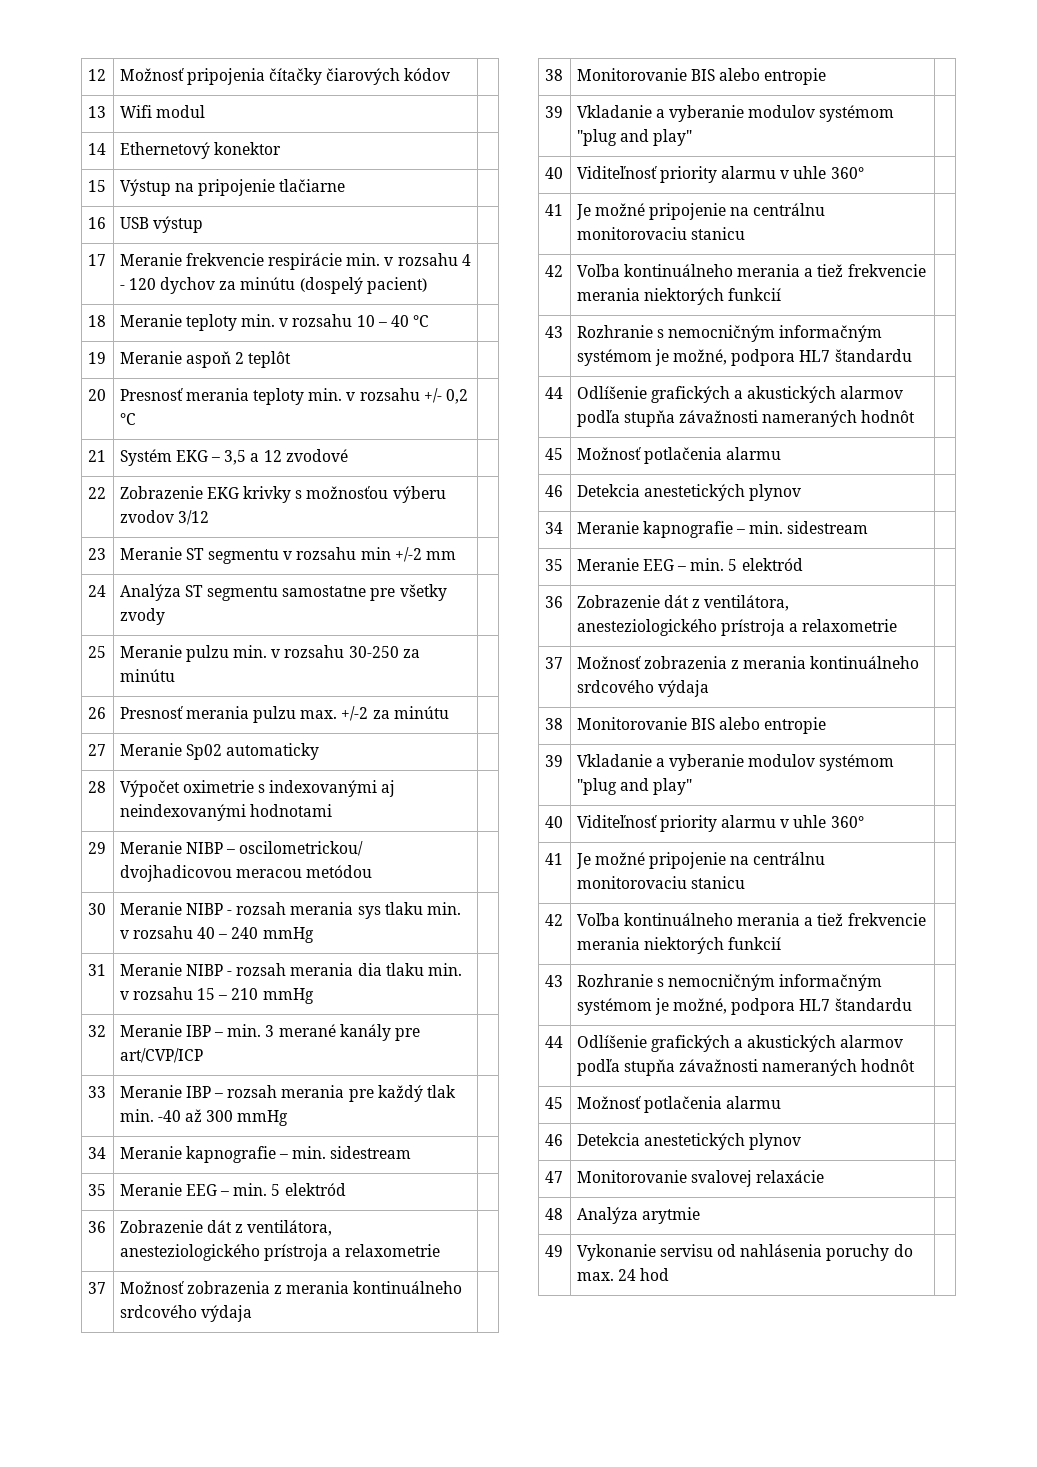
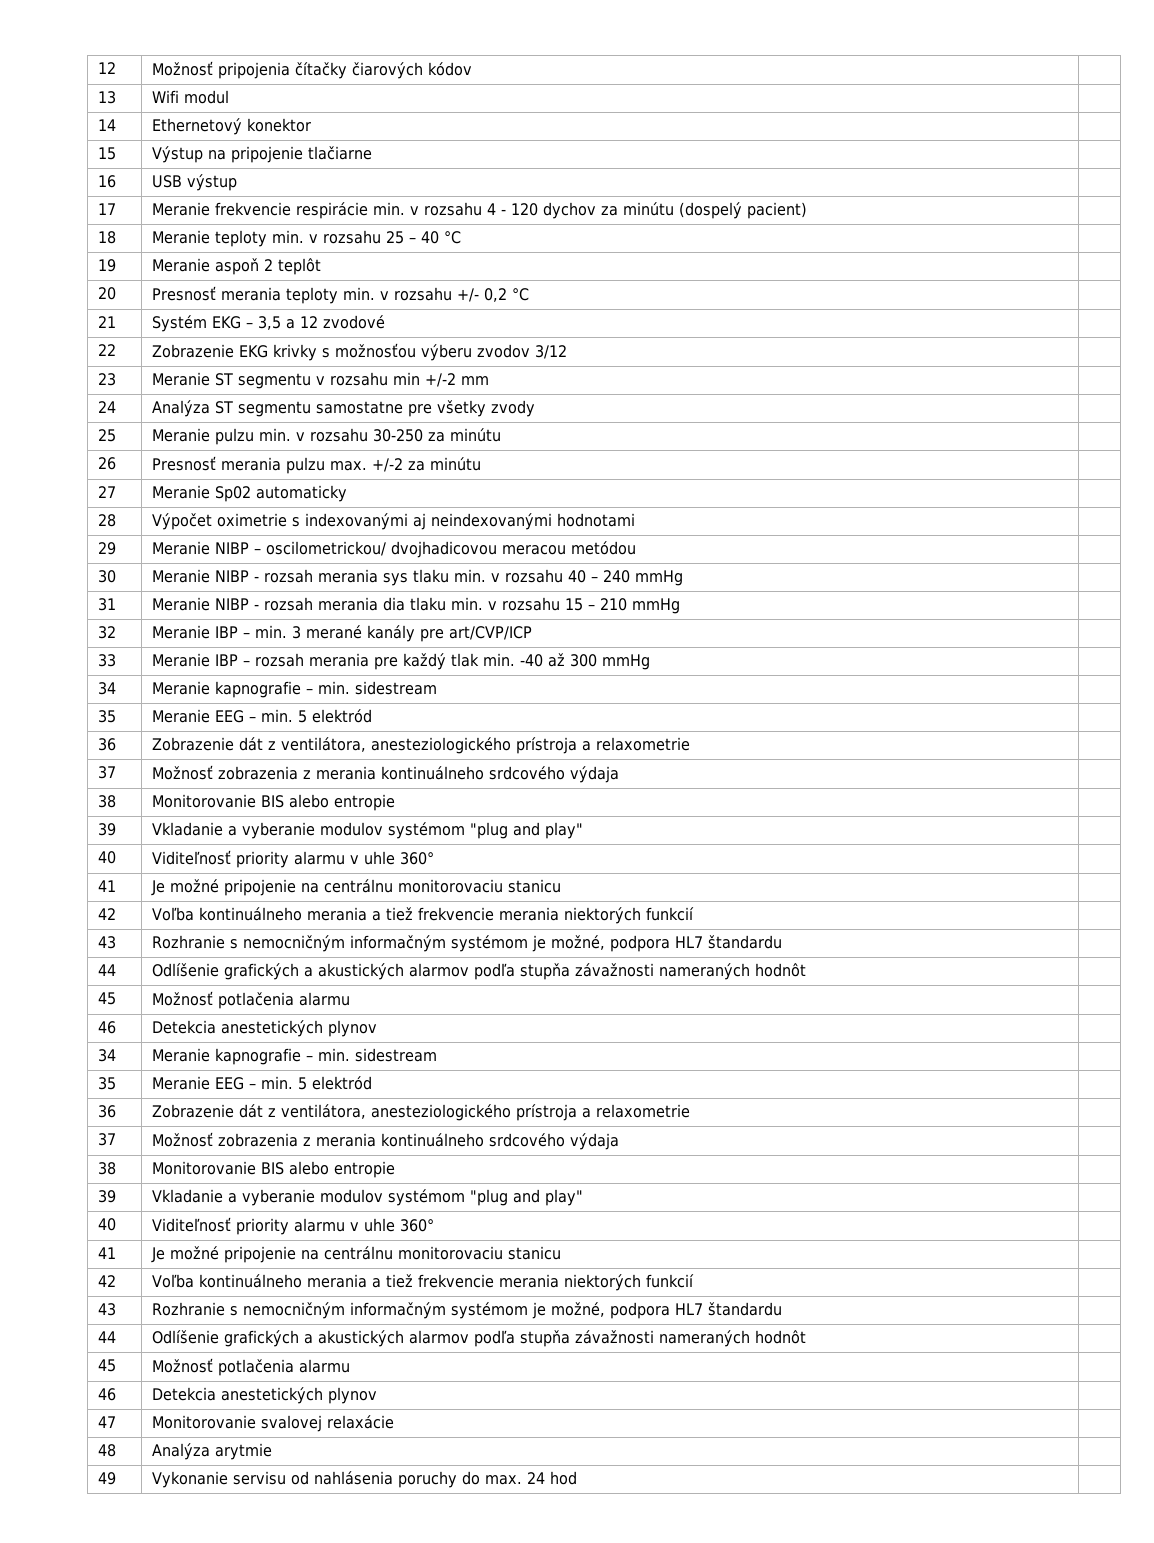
[356,315,375,327] 10 -> [385,231,404,244] 25

